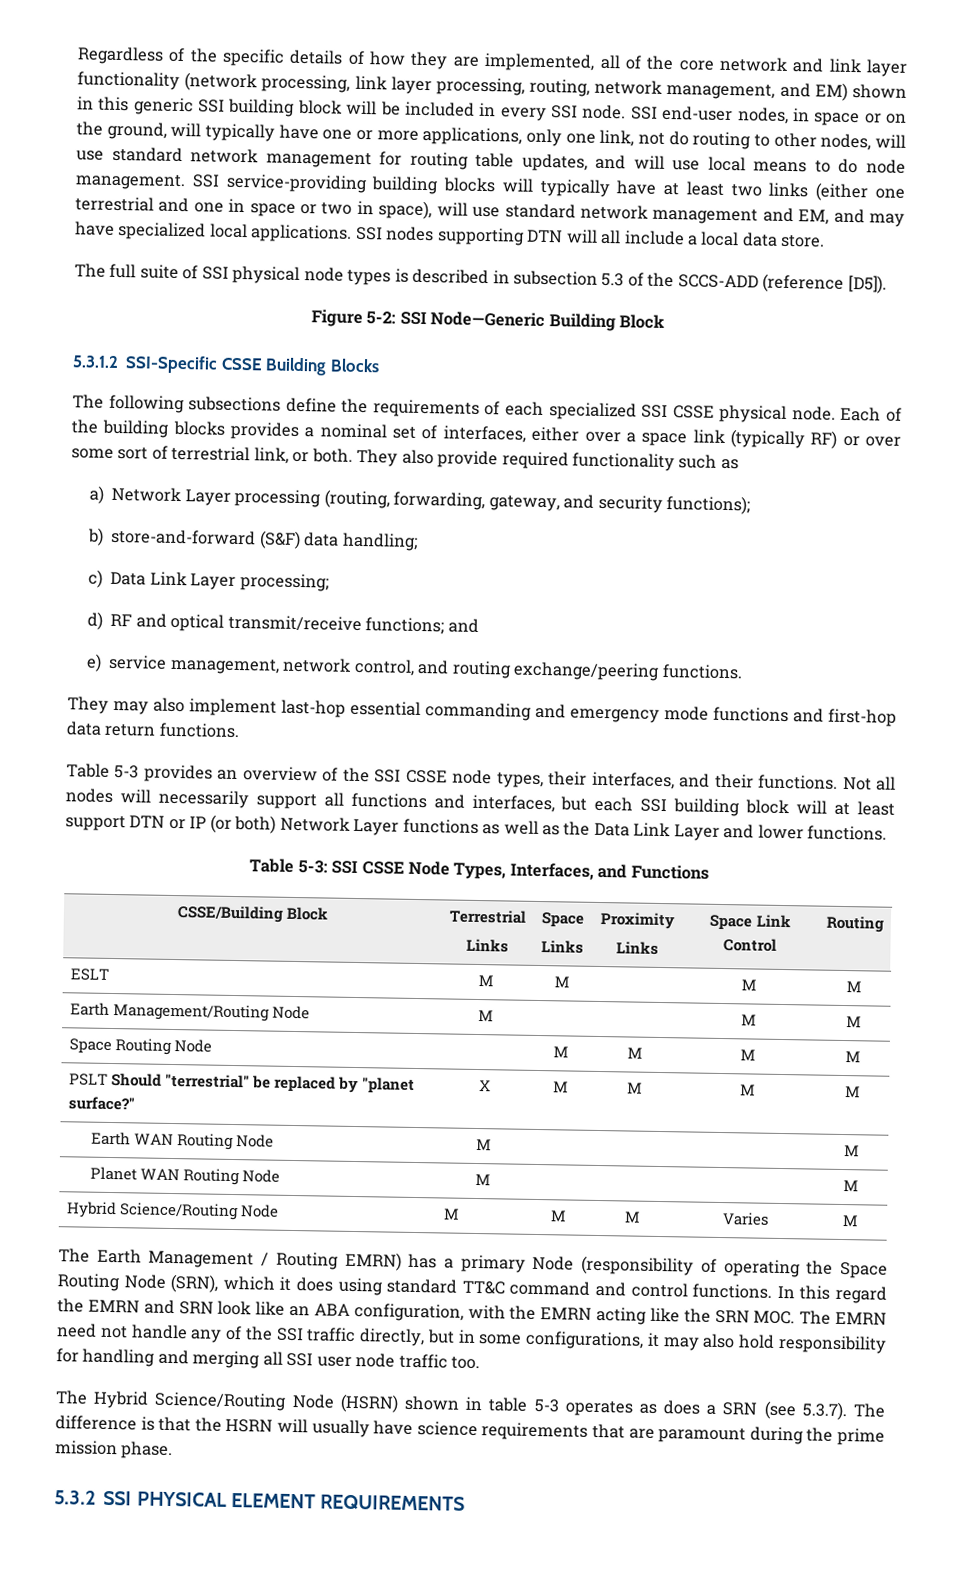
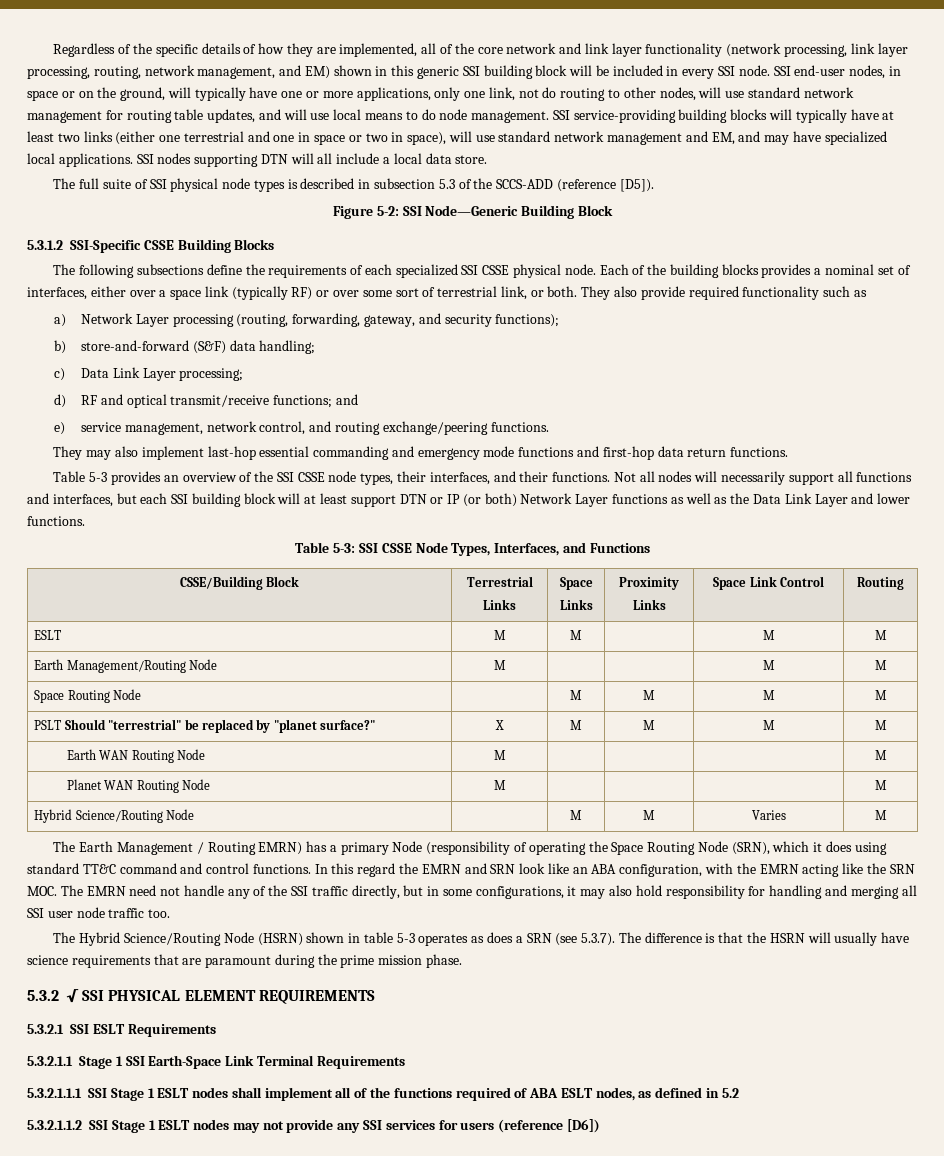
[442,1208,460,1220] M -> (195, 814) none
(96, 1497) none -> [66,989,79,1003] √
(466, 1502) none -> [27,1024,216,1037] [27,1055,405,1069] [27,1087,739,1101] [27,1119,600,1133] // 5.3.2.1 SSI ESLT Requirements // 5.3.2.1.1 Stage 1 SSI Earth-Space Link Terminal Requirements // 5.3.2.1.1.1 SSI Stage 1 ESLT nodes shall implement all of the functions required of ABA ESLT nodes, as defined in 5.2 // 5.3.2.1.1.2 SSI Stage 1 ESLT nodes may not provide any SSI services for users (reference [D6])

